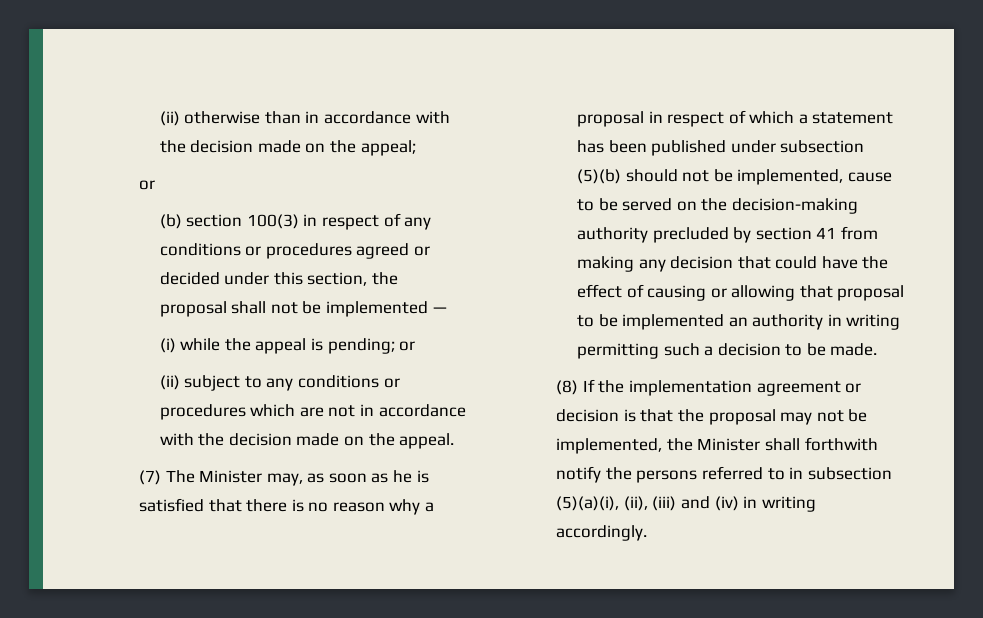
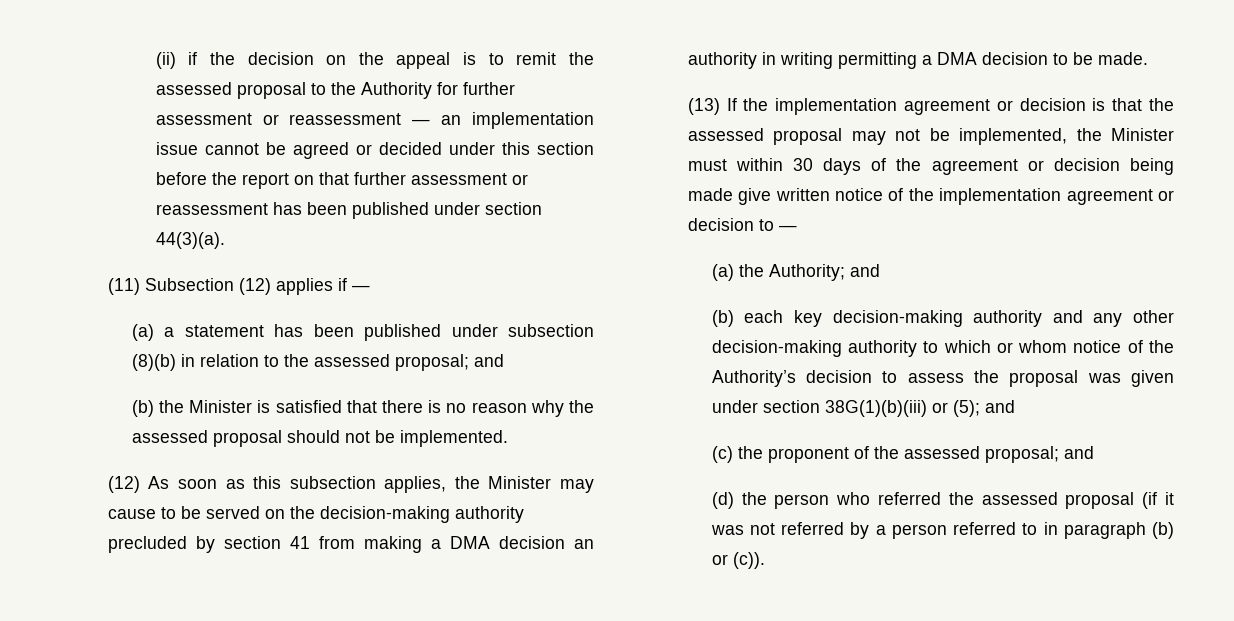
[159,111,450,126] [159,140,416,156] [138,180,155,190] [159,213,432,230] [159,243,352,259] (ii) otherwise than in accordance with the decision made on the appeal; // or // (b) section 100(3) in respect of any conditions or procedures -> [155,52,594,69] [155,82,515,99] [155,112,594,129] [155,142,286,155] (ii) if the decision on the appeal is to remit the assessed proposal to the Authority for further assessment or reassessment — an implementation issue cannot be
[307,272,398,286] [159,301,447,317] [159,338,416,354] [159,375,400,391] [159,404,466,420] [159,433,455,449] [138,470,413,486] section, the proposal shall not be implemented — // (i) while the appeal is pending; or // (ii) subject to any conditions or procedures which are not in accordance with the decision made on the appeal. // (7) The Minister may, as soon as he -> [536,142,594,155] [155,172,528,189] [155,202,542,219] [155,232,225,249] [107,278,370,295] [131,324,594,341] [131,354,504,371] [131,400,253,417] section before the report on that further assessment or reassessment has been published under section 44(3)(a). // (11) Subsection (12) applies if — // (a) a statement has been published under subsection (8)(b) in relation to the assessed proposal; and // (b) the Minister
[425,502,435,512] [576,110,894,127] [576,140,865,156] [576,169,844,185] a proposal in respect of which a statement has been published under subsection (5)(b) should not be implemented, -> [569,400,594,413] [131,430,508,447] [107,476,594,493] the assessed proposal should not be implemented. // (12) As soon as this subsection applies, the Minister may
[638,256,889,272] [576,284,905,301] [576,314,725,330] any decision that could have the effect of causing or allowing that proposal to be implemented -> [430,536,565,549] a DMA decision
[663,343,714,356] such a -> [921,52,977,65] a DMA
[556,380,579,395] (8) -> [687,98,720,115] (13)
(705, 415) none -> [687,128,764,141] assessed
[765,437,878,451] [556,466,892,483] [556,496,816,512] [556,525,648,541] shall forthwith notify the persons referred to in subsection (5)(a)(i), (ii), (iii) and (iv) in writing accordingly. -> [687,158,1174,175] [687,188,1174,205] [687,218,797,231] [711,264,880,281] [711,310,1174,327] [711,340,1175,357] [711,370,1174,387] [711,400,1015,417] [711,446,1094,463] [711,492,1174,509] [710,522,1174,539] [711,552,765,569] must within 30 days of the agreement or decision being made give written notice of the implementation agreement or decision to — // (a) the Authority; and // (b) each key decision-making authority and any other decision-making authority to which or whom notice of the Authority’s decision to assess the proposal was given under section 38G(1)(b)(iii) or (5); and // (c) the proponent of the assessed proposal; and // (d) the person who referred the assessed proposal (if it was not referred by a person referred to in paragraph (b) or (c)).

